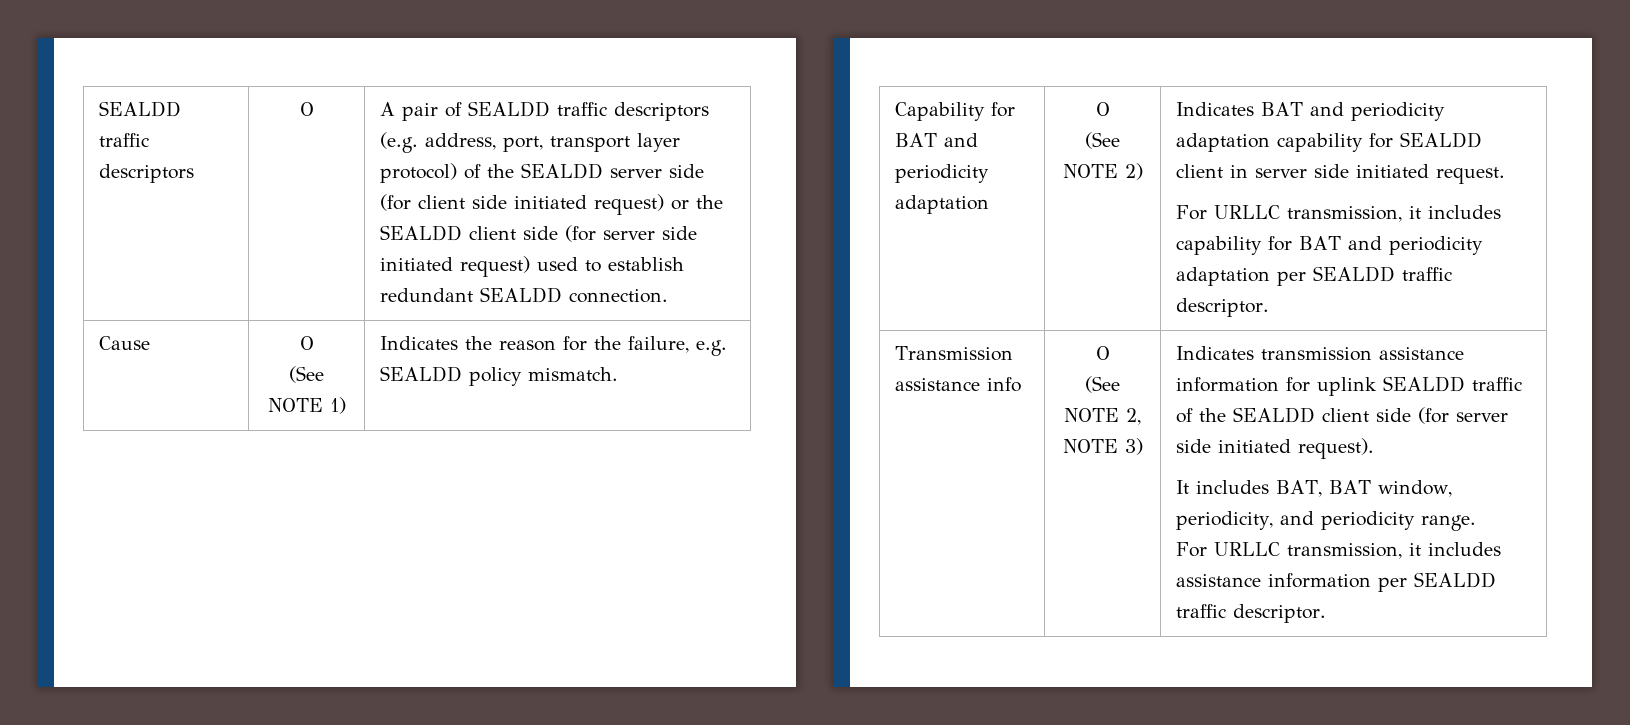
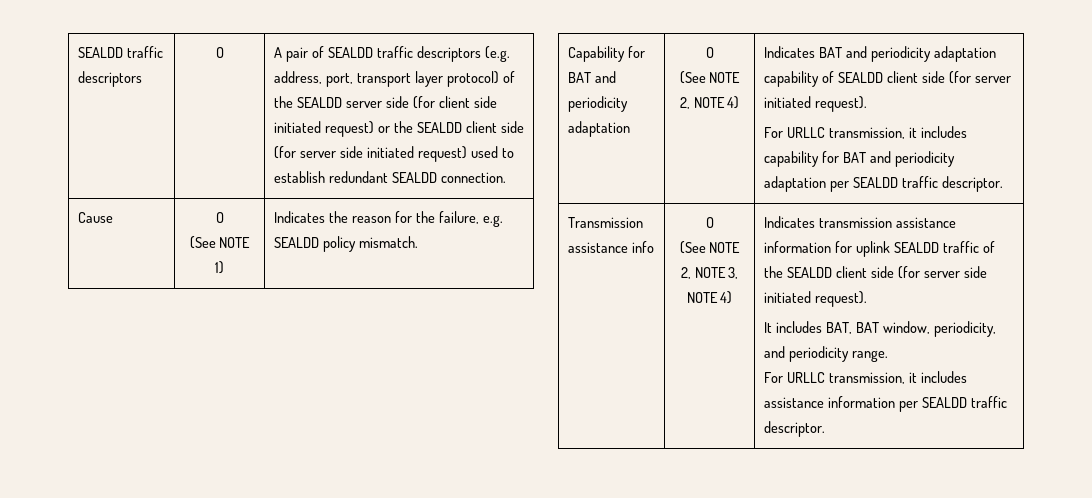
[1124,163,1143,180] 2) -> [679,96,740,109] 2, NOTE 4)
[1368,132,1482,148] [1175,164,1505,184] for SEALDD client in server side initiated request. -> [822,71,1011,84] [764,96,868,112] of SEALDD client side (for server initiated request).
[1124,438,1143,455] 3) -> [728,267,739,279] [686,291,733,304] 3, NOTE 4)

